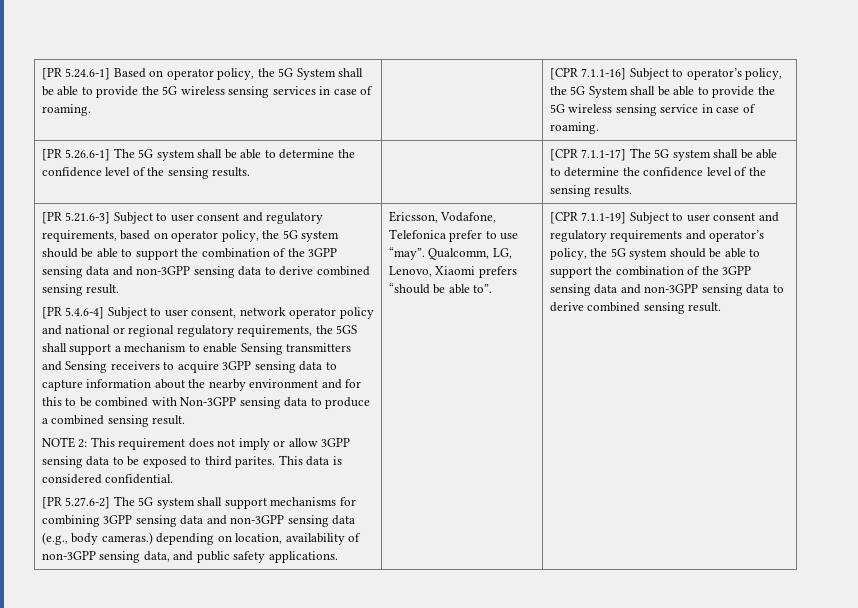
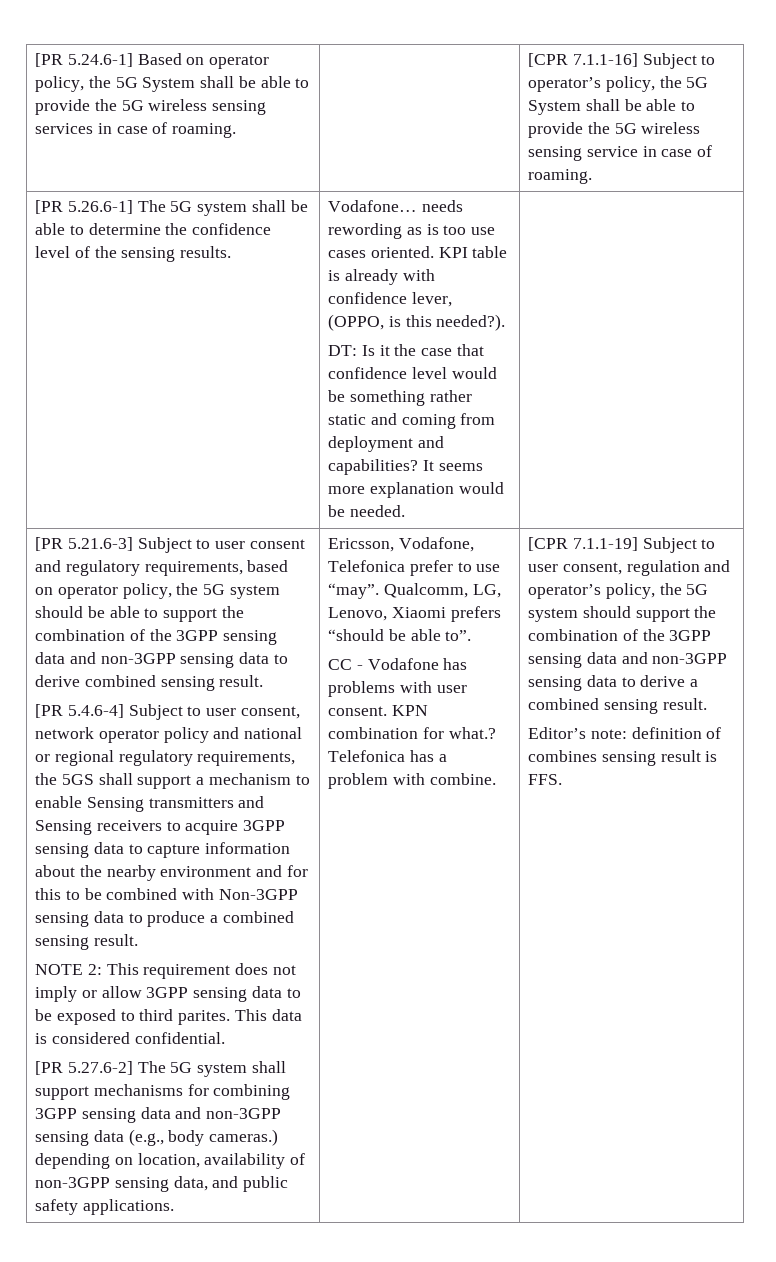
[549,148,778,161] [549,167,766,177] [549,185,633,197] | [CPR 7.1.1-17] The 5G system shall be able to determine the confidence level of the sensing results. -> [328,200,464,212] [328,223,496,239] [328,246,508,258] [328,269,435,285] [328,292,453,307] [328,314,506,331] [328,344,484,356] [328,367,497,379] [328,390,472,406] [328,413,496,429] [328,436,445,452] [328,459,483,475] [328,482,504,498] [328,505,406,517] Vodafone… needs rewording as is too use cases oriented. KPI table is already with confidence lever, (OPPO, is this needed?). // DT: Is it the case that confidence level would be something rather static and coming from deployment and capabilities? It seems more explanation would be needed. |
(493, 288) none -> [328,658,468,670] [328,681,467,697] [328,705,429,716] [328,727,496,739] [328,750,447,762] [328,773,496,789] // CC - Vodafone has problems with user consent. KPN combination for what.? Telefonica has a problem with combine.
[713,212,779,222] [549,230,683,242] consent and regulatory requirements -> [563,560,700,576] consent, regulation
[709,248,761,258] be able to -> (632, 612) none
[587,302,722,314] combined sensing result. -> [690,679,699,687] [528,698,707,714] [528,727,722,739] [528,750,718,766] [528,774,563,785] a combined sensing result. // Editor’s note: definition of combines sensing result is FFS.

